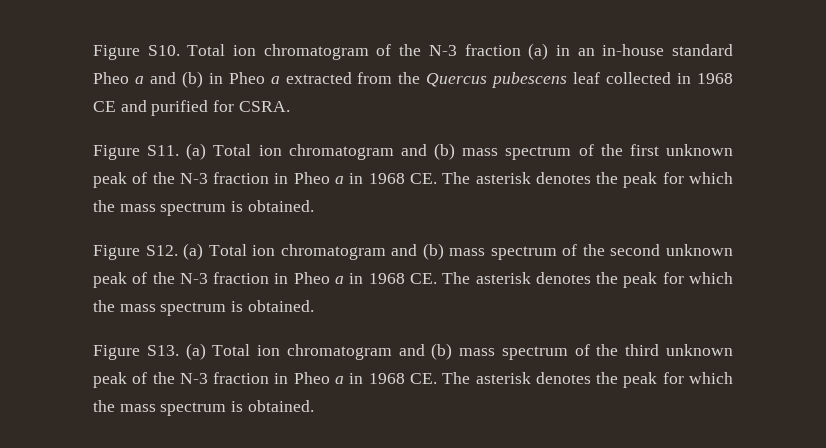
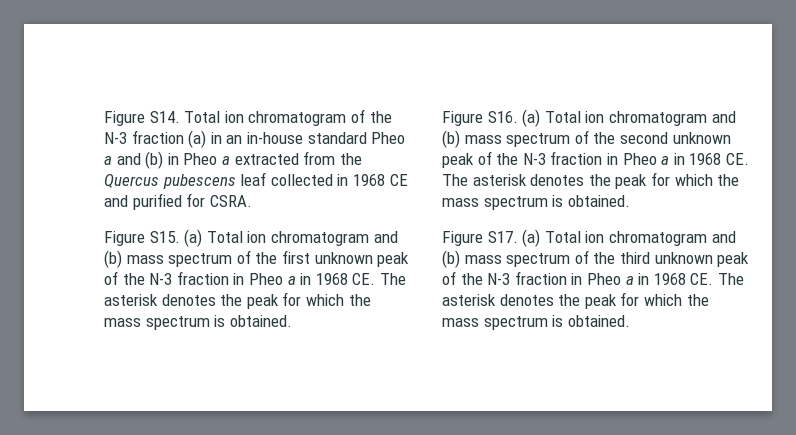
[93,45,180,60] Figure S10. -> [104,111,180,126] Figure S14.
[147,145,180,156] S11. -> [149,231,180,243] S15.
[145,245,178,256] S12. -> [487,111,518,123] S16.
[146,345,179,356] S13. -> [487,231,518,243] S17.

